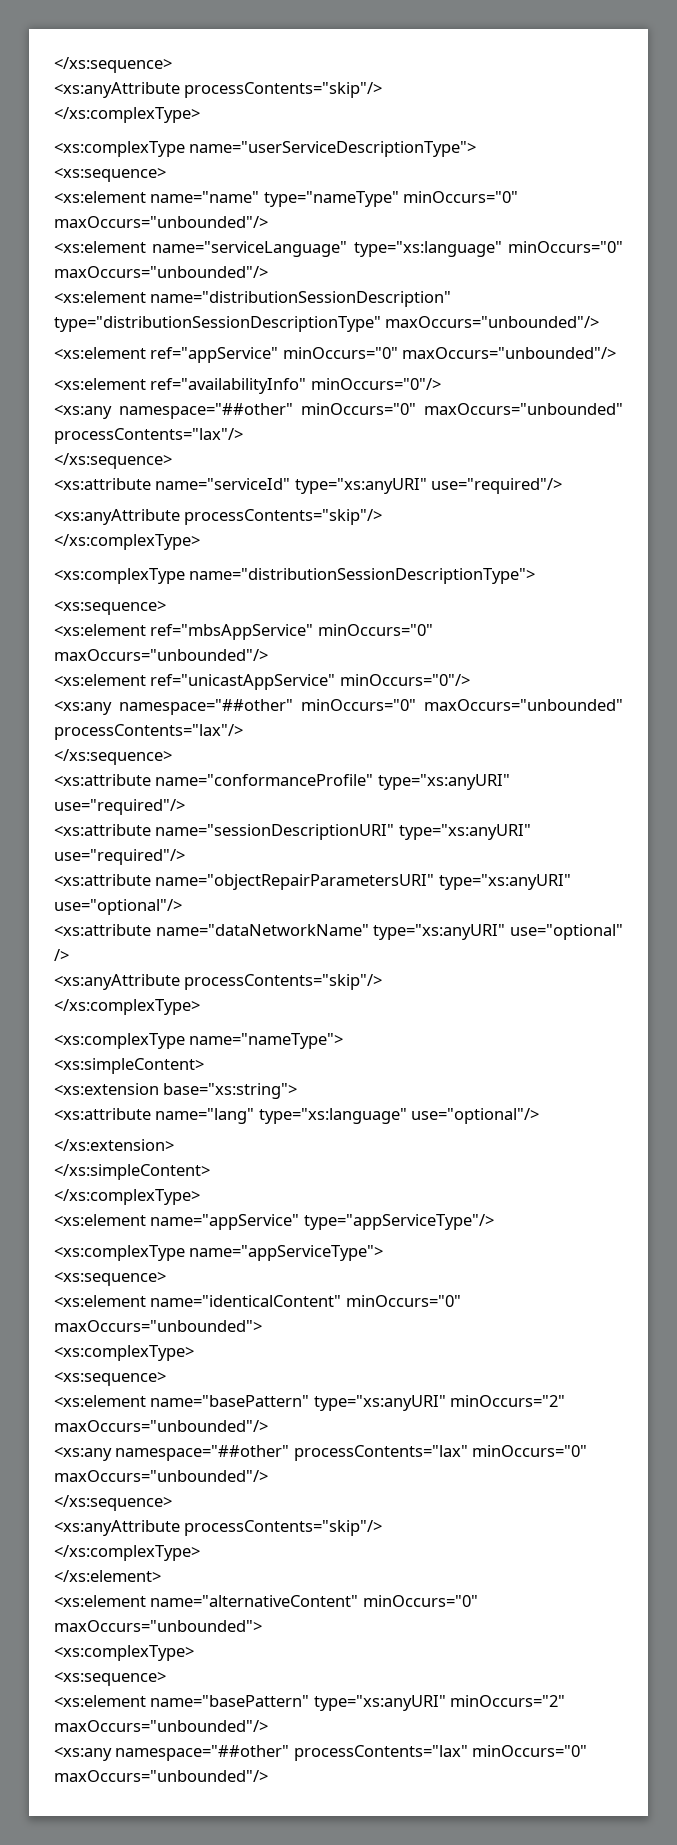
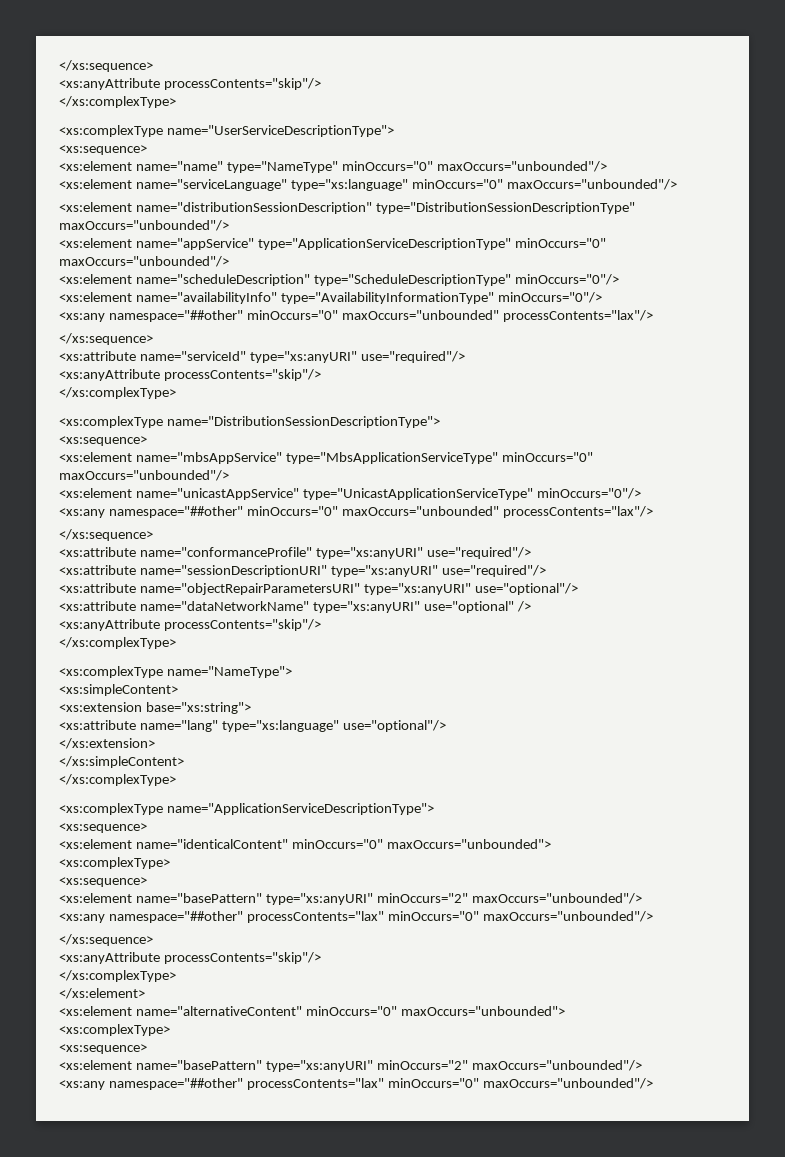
[189,141,477,157] name="userServiceDescriptionType"> -> [166,125,394,137] name="UserServiceDescriptionType">
[263,191,399,207] type="nameType" -> [226,161,338,173] type="NameType"
[54,316,600,332] [54,347,617,363] [54,378,307,394] type="distributionSessionDescriptionType" maxOccurs="unbounded"/> // <xs:element ref="appService" minOccurs="0" maxOccurs="unbounded"/> // <xs:element ref="availabilityInfo" -> [375,202,635,214] [59,220,229,231] [59,238,606,250] [59,256,229,267] [59,274,619,286] [59,292,494,304] type="DistributionSessionDescriptionType" maxOccurs="unbounded"/> // <xs:element name="appService" type="ApplicationServiceDescriptionType" minOccurs="0" maxOccurs="unbounded"/> // <xs:element name="scheduleDescription" type="ScheduleDescriptionType" minOccurs="0"/> // <xs:element name="availabilityInfo" type="AvailabilityInformationType"
[189,568,536,584] [54,600,166,615] [54,624,433,640] [54,649,268,661] [54,674,336,690] name="distributionSessionDescriptionType"> // <xs:sequence> // <xs:element ref="mbsAppService" minOccurs="0" maxOccurs="unbounded"/> // <xs:element ref="unicastAppService" -> [166,416,440,428] [59,436,147,446] [59,452,593,464] [59,470,229,481] [59,488,533,500] name="DistributionSessionDescriptionType"> // <xs:sequence> // <xs:element name="mbsAppService" type="MbsApplicationServiceType" minOccurs="0" maxOccurs="unbounded"/> // <xs:element name="unicastAppService" type="UnicastApplicationServiceType"
[189,1033,344,1049] name="nameType"> -> [166,666,292,678] name="NameType">
[54,1214,494,1230] [54,1245,384,1261] // <xs:element name="appService" type="appServiceType"/> // <xs:complexType name="appServiceType"> -> [59,803,434,815] // <xs:complexType name="ApplicationServiceDescriptionType">

